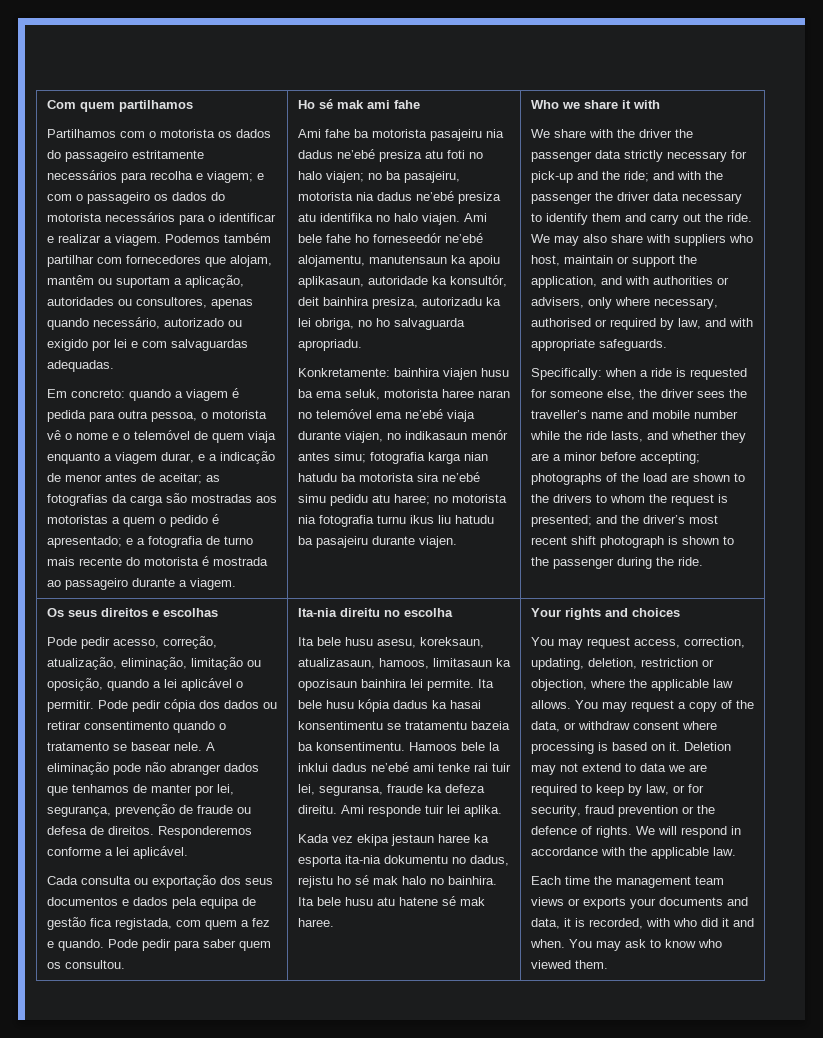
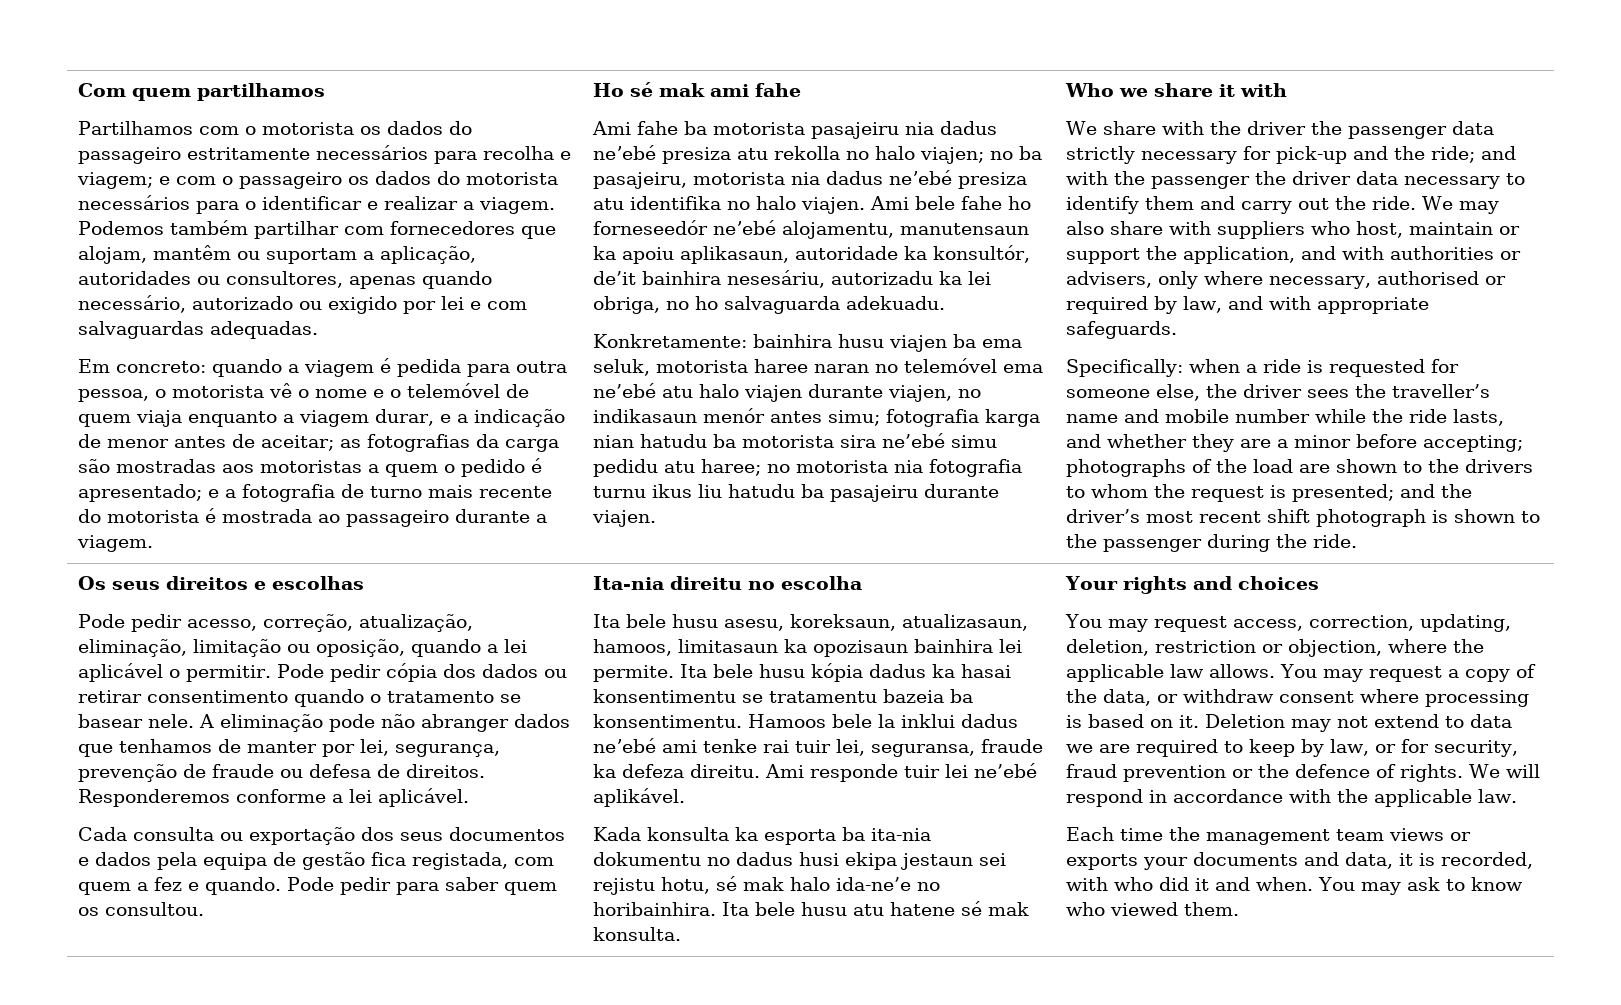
[446,150,465,159] foti -> [774,146,841,160] rekolla
[297,297,418,309] deit bainhira presiza, -> [593,270,826,288] de’it bainhira nesesáriu,
[297,339,362,351] apropriadu. -> [846,296,946,310] adekuadu.
[442,368,509,380] viajen husu -> [838,334,948,352] husu viajen
[446,410,475,422] viaja -> [662,384,803,402] atu halo viajen
[463,805,502,817] aplika. -> [974,763,1038,778] [593,788,686,807] ne’ebé aplikável.
[331,834,470,846] vez ekipa jestaun haree -> [647,827,730,841] konsulta
(342, 861) none -> [842,827,866,841] ba
[469,855,509,866] [297,875,497,888] dadus, rejistu ho sé mak halo no bainhira. -> [736,852,1007,870] [593,876,941,895] [593,902,717,916] dadus husi ekipa jestaun sei rejistu hotu, sé mak halo ida-ne’e no horibainhira.
[297,918,334,927] haree. -> [593,927,682,941] konsulta.

